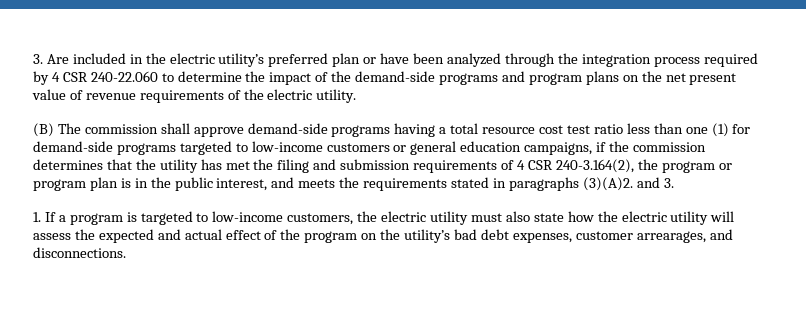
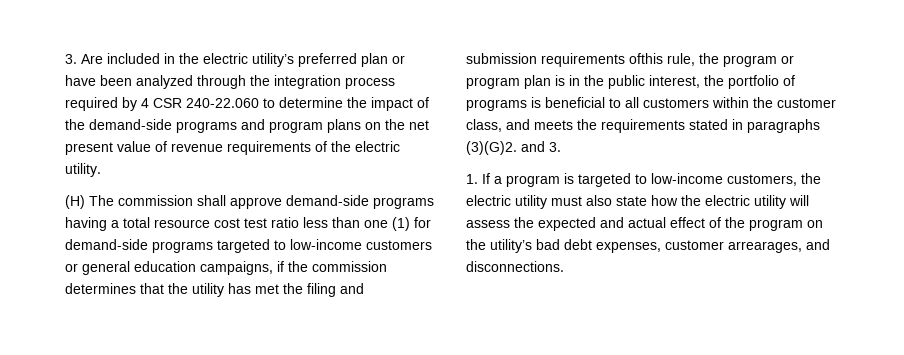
[33,123,54,137] (B) -> [65,195,85,209] (H)
[501,159,634,173] of 4 CSR 240-3.164(2), -> [629,53,695,66] ofthis rule,
(268, 184) none -> [704,75,795,89] [466,97,836,111] [466,119,502,132] the portfolio of programs is beneficial to all customers within the customer class,
[582,177,633,191] (3)(A)2. -> [466,141,517,155] (3)(G)2.

